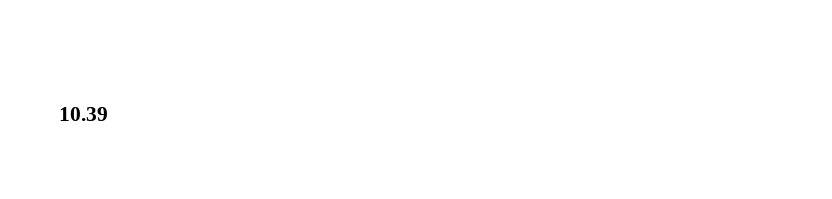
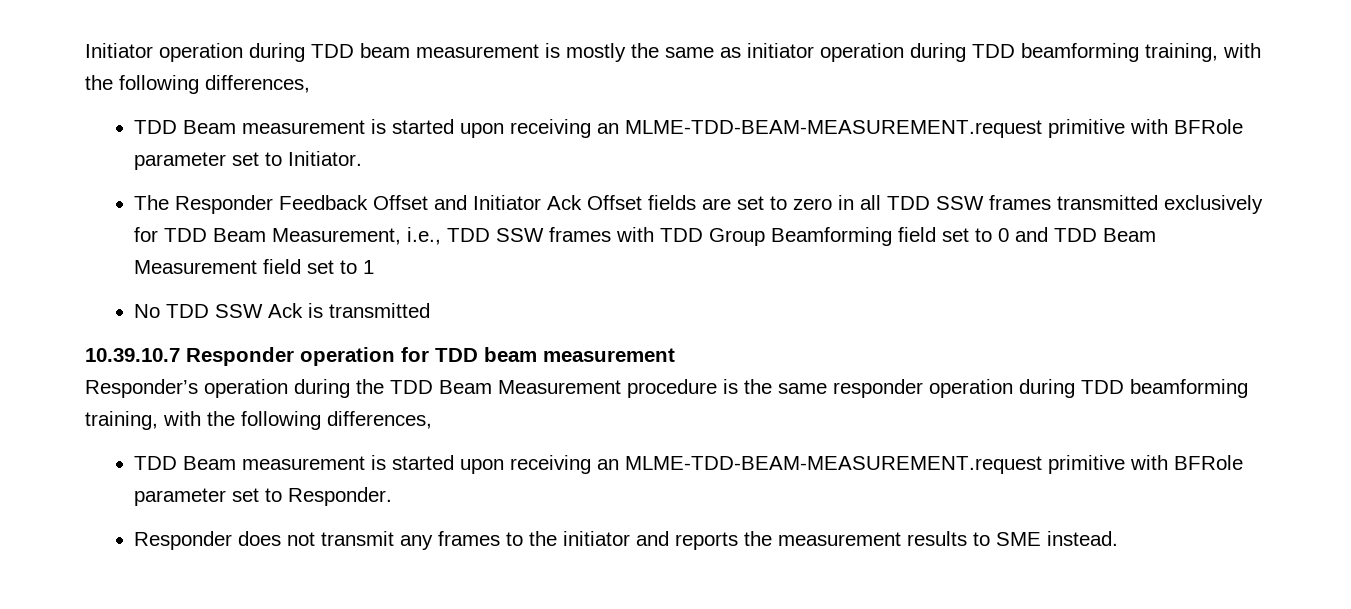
[59,107,108,121] 10.39 -> [85,43,1261,62] [85,75,310,94] [134,119,1244,138] [134,151,363,170] [134,195,1264,214] [134,227,1157,246] [134,259,375,274] [134,303,431,318] [85,347,675,366] [85,379,1248,398] [85,411,432,430] [134,455,1244,474] [134,487,393,506] [134,531,1119,550] Initiator operation during TDD beam measurement is mostly the same as initiator operation during TDD beamforming training, with the following differences, // TDD Beam measurement is started upon receiving an MLME-TDD-BEAM-MEASUREMENT.request primitive with BFRole parameter set to Initiator. // The Responder Feedback Offset and Initiator Ack Offset fields are set to zero in all TDD SSW frames transmitted exclusively for TDD Beam Measurement, i.e., TDD SSW frames with TDD Group Beamforming field set to 0 and TDD Beam Measurement field set to 1 // No TDD SSW Ack is transmitted // 10.39.10.7 Responder operation for TDD beam measurement // Responder’s operation during the TDD Beam Measurement procedure is the same responder operation during TDD beamforming training, with the following differences, // TDD Beam measurement is started upon receiving an MLME-TDD-BEAM-MEASUREMENT.request primitive with BFRole parameter set to Responder. // Responder does not transmit any frames to the initiator and reports the measurement results to SME instead.

